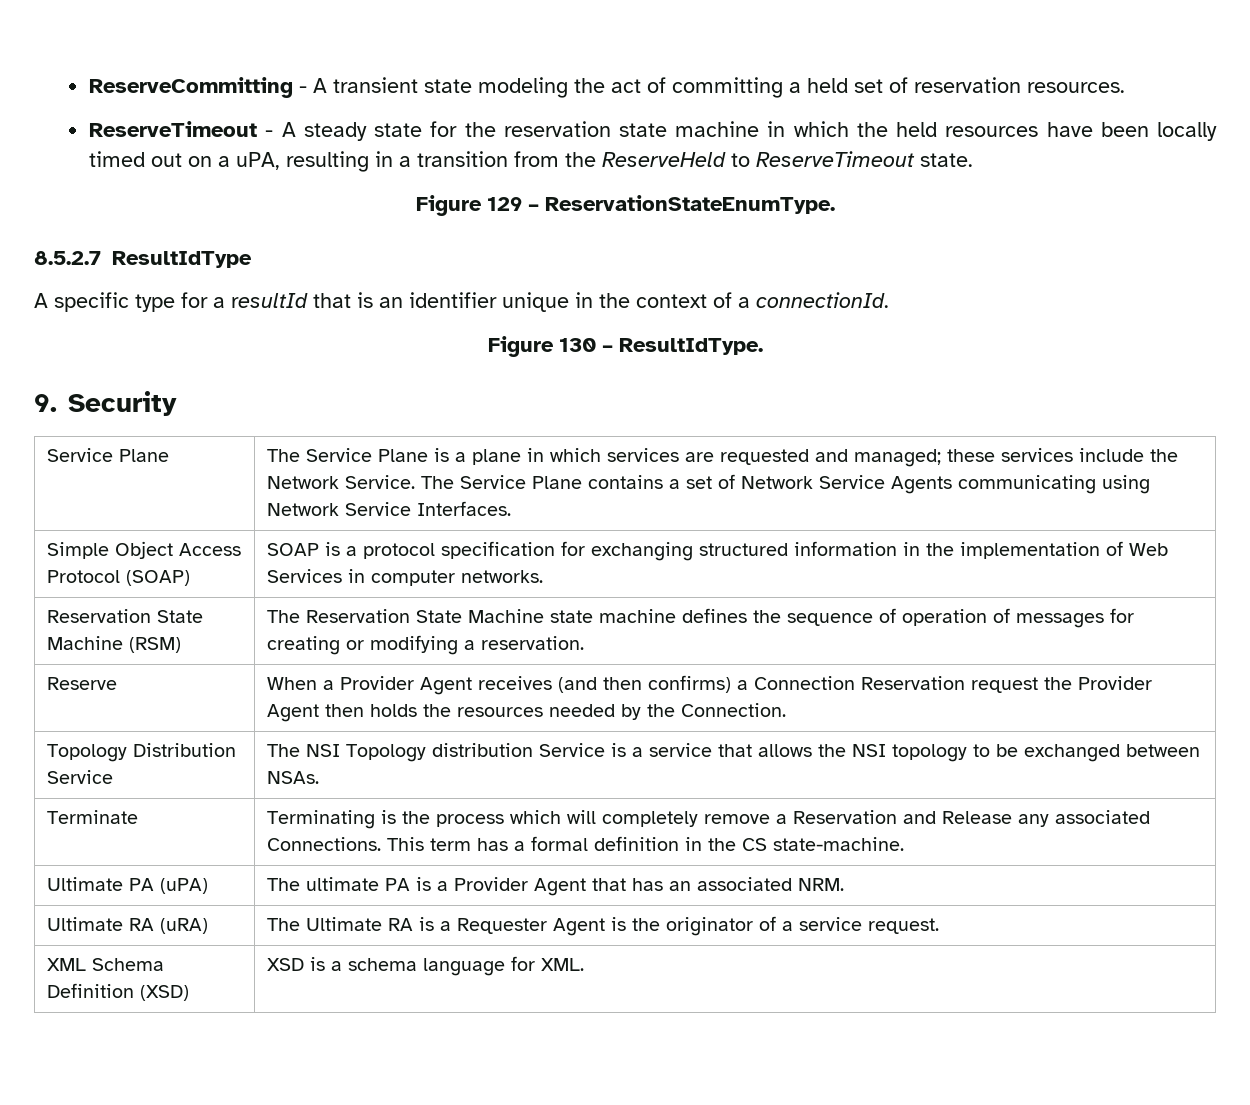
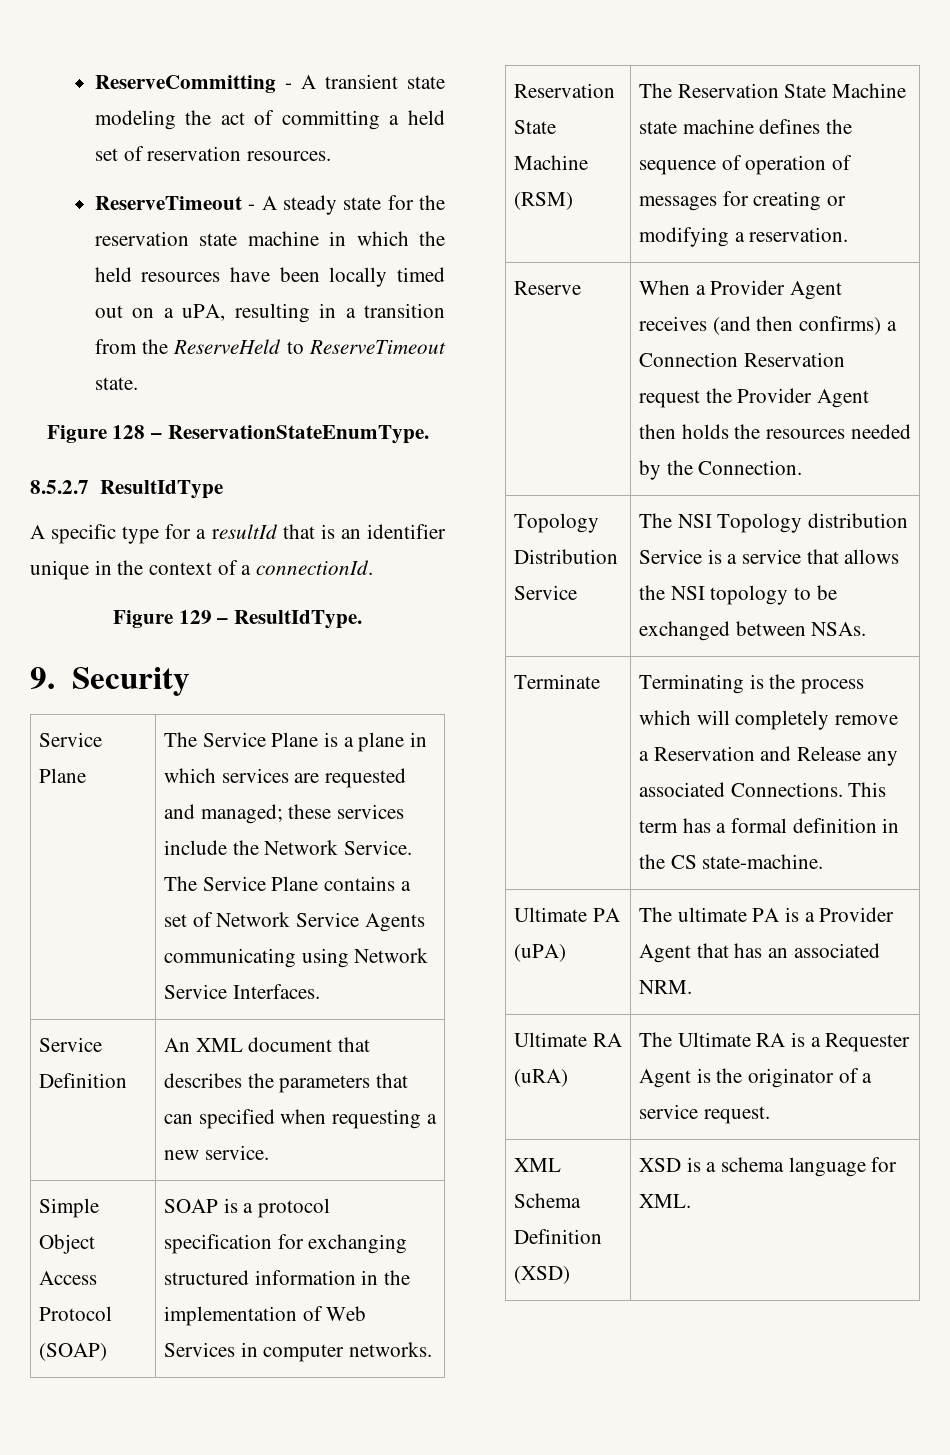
[486,197,522,211] 129 -> [112,425,146,439] 128
[558,338,596,352] 130 -> [178,610,212,624] 129
(511, 508) none -> [39,1037,103,1052] [39,1073,128,1088] [164,1037,371,1052] [164,1073,409,1093] [164,1109,437,1129] [164,1145,269,1160] // Service Definition | An XML document that describes the parameters that can specified when requesting a new service.

